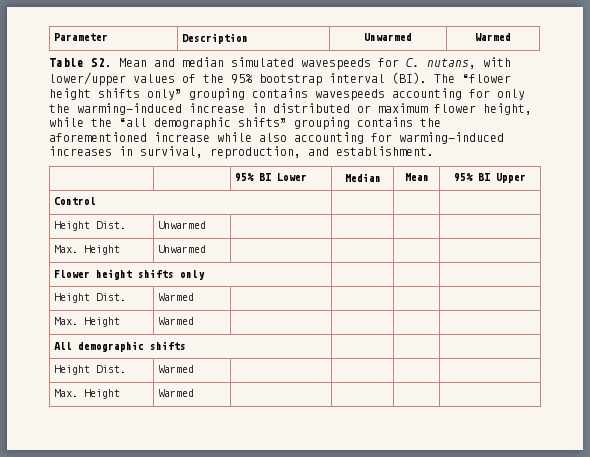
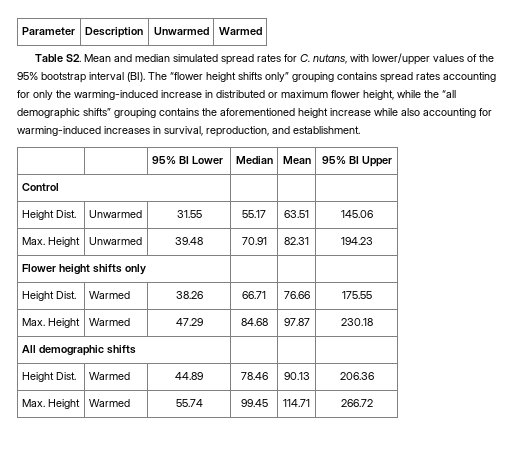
[301,58,371,70] wavespeeds -> [221,54,282,65] spread rates
[315,89,385,101] wavespeeds -> [380,72,440,83] spread rates
(147, 137) none -> [298,108,328,118] height
(207, 225) | | | -> [176,210,202,218] [242,210,266,218] [284,210,309,218] [340,210,373,218] 31.55 | 55.17 | 63.51 | 145.06
(207, 249) | | | -> [175,237,203,245] [241,237,267,245] [284,237,309,245] [340,237,373,245] 39.48 | 70.91 | 82.31 | 194.23
[54,317,121,327] [158,317,195,325] | | | // Max. Height | Warmed | | | | -> [175,291,203,299] [242,291,266,299] [283,291,310,299] [341,291,372,299] [21,318,80,328] [88,318,130,326] [175,318,203,326] [240,318,268,326] [283,318,310,326] [340,318,373,326] 38.26 | 66.71 | 76.66 | 175.55 // Max. Height | Warmed | 47.29 | 84.68 | 97.87 | 230.18
[54,389,121,399] [158,389,195,397] | | | // Max. Height | Warmed | | | | -> [175,372,203,380] [240,372,268,380] [283,372,310,380] [339,372,374,380] [21,399,80,409] [88,399,130,407] [175,399,203,407] [240,399,268,407] [283,399,310,407] [340,399,373,407] 44.89 | 78.46 | 90.13 | 206.36 // Max. Height | Warmed | 55.74 | 99.45 | 114.71 | 266.72

